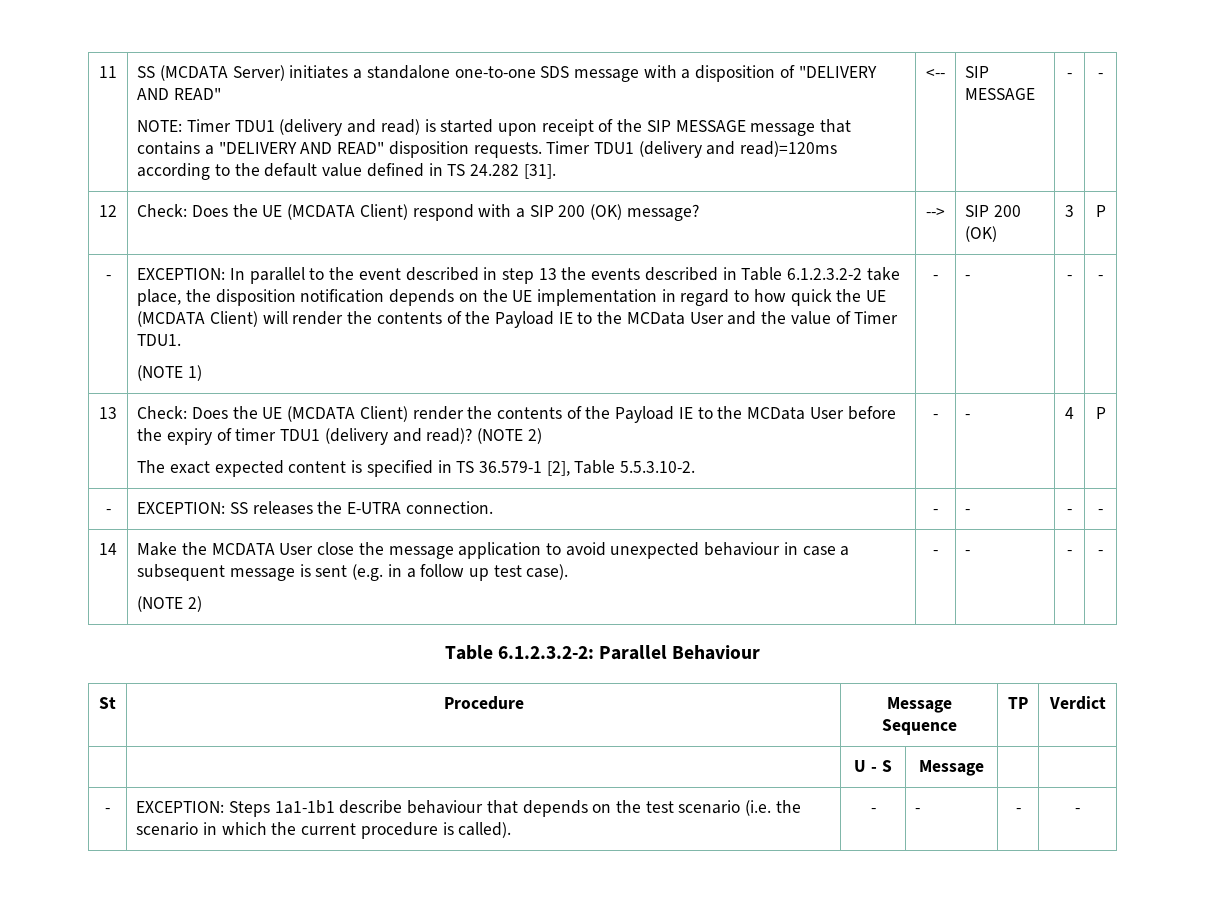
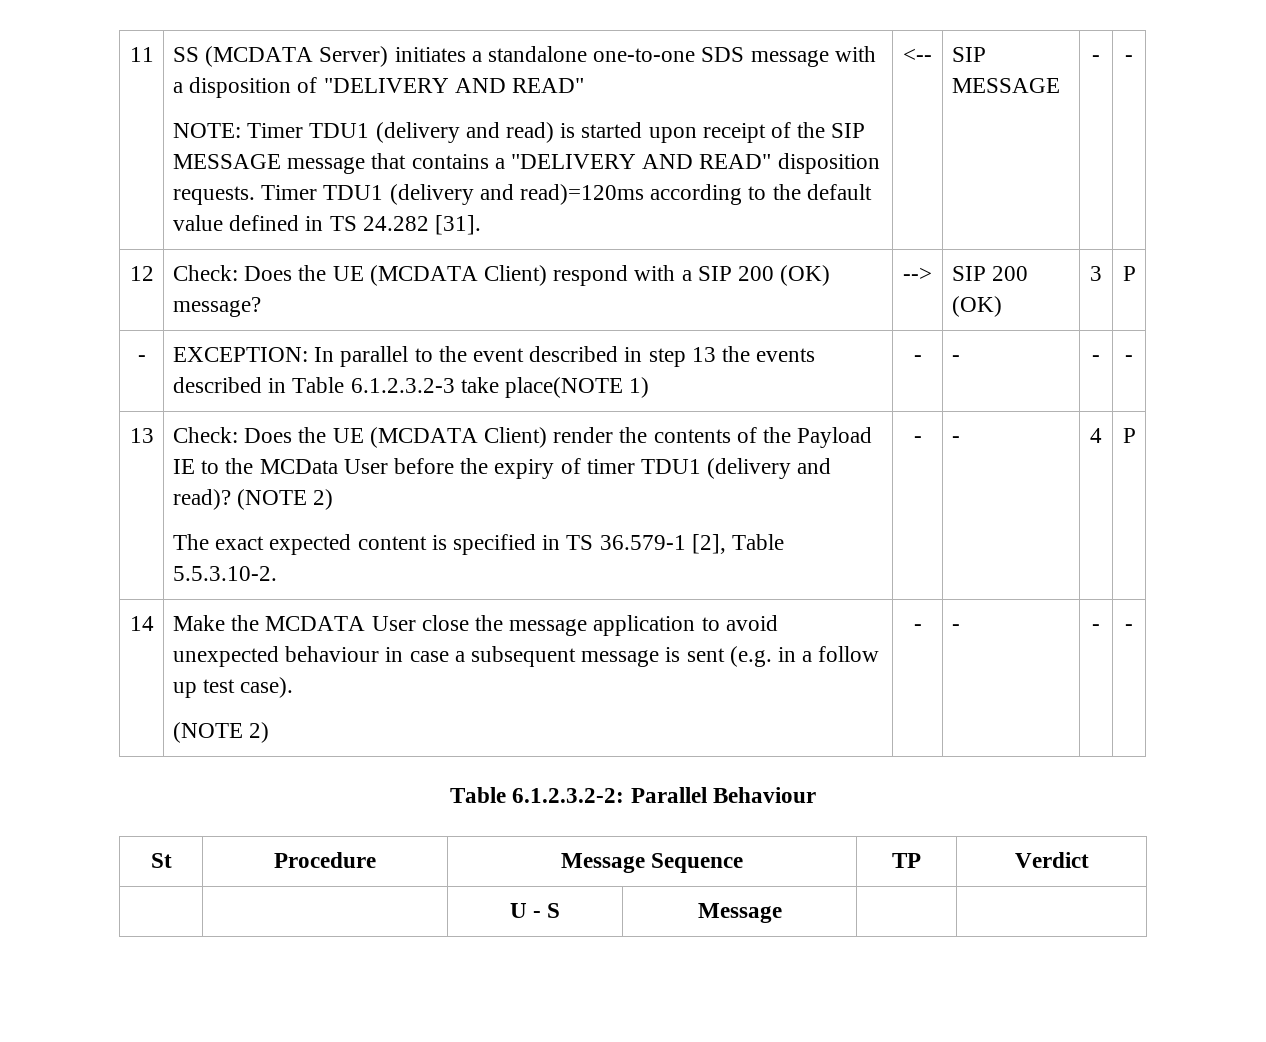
[787,267,900,281] [137,289,887,306] [137,311,899,328] [137,334,182,346] [137,365,184,381] 6.1.2.3.2-2 take place, the disposition notification depends on the UE implementation in regard to how quick the UE (MCDATA Client) will render the contents of the Payload IE to the MCData User and the value of Timer TDU1. // (NOTE -> [350,377,623,398] 6.1.2.3.2-3 take place(NOTE
[105,509,111,514] [137,501,493,515] [933,509,938,514] [965,509,971,514] [1067,509,1072,514] [1098,509,1103,514] // - | EXCEPTION: SS releases the E-UTRA connection. | - | - | - | - -> (1136, 435) none
[105,808,110,813] [136,800,801,817] [136,822,512,839] [870,808,876,813] [915,808,921,813] [1015,808,1021,813] [1075,808,1080,813] // - | EXCEPTION: Steps 1a1-1b1 describe behaviour that depends on the test scenario (i.e. the scenario in which the current procedure is called). | - | - | - | - -> (782, 913) none

